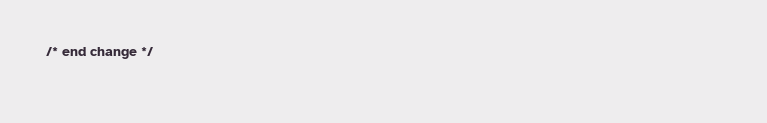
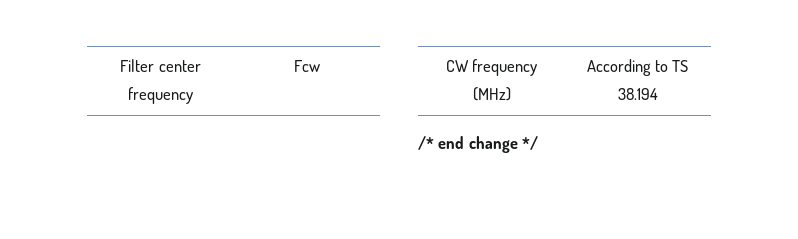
(46, 51) none -> [120,59,201,72] [128,87,193,104] [293,60,320,72] [445,59,538,76] [472,87,511,101] [586,59,689,76] [617,88,658,100] Filter center frequency | Fcw // CW frequency (MHz) | According to TS 38.194 //

